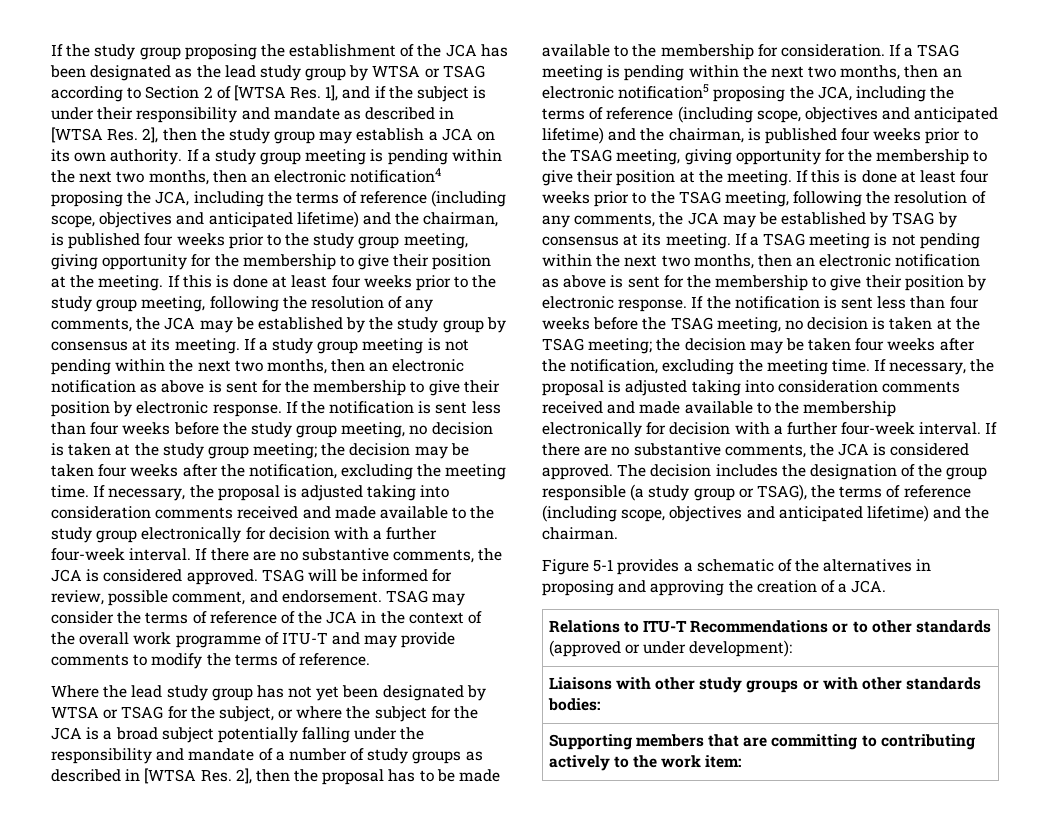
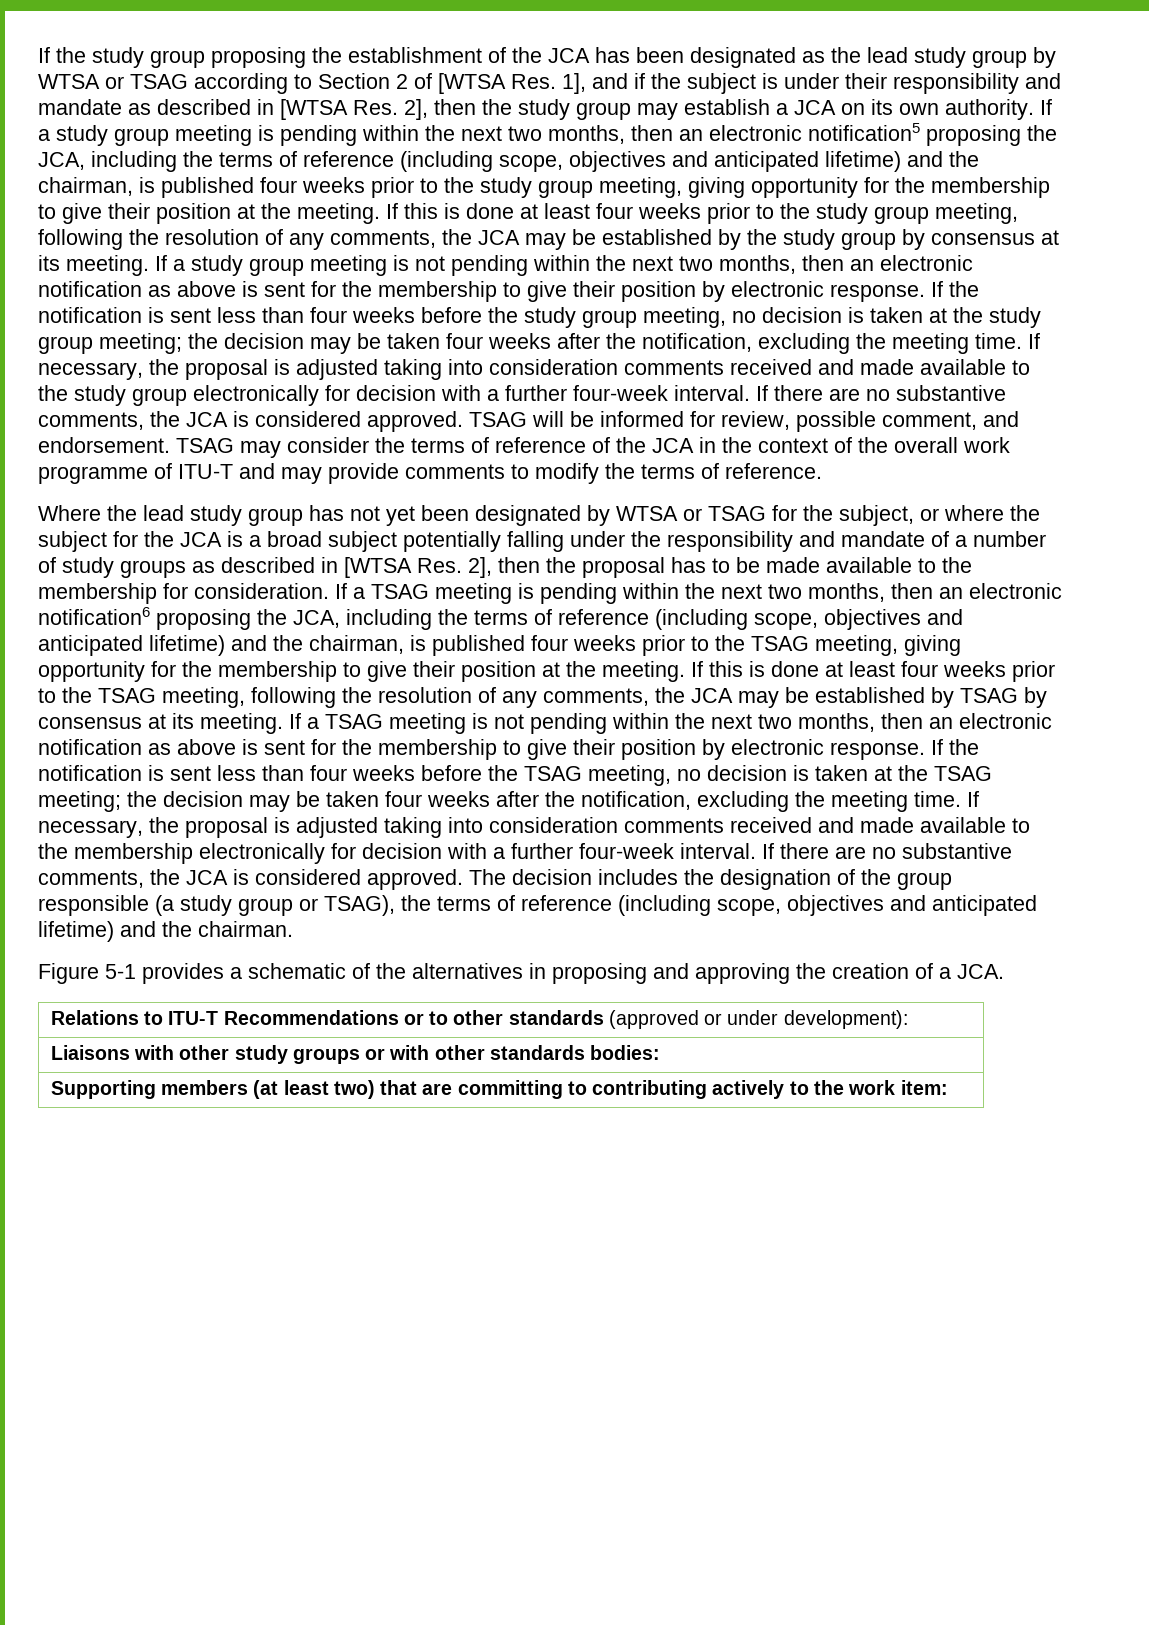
[350,168,442,183] notification4 -> [808,123,920,141] notification5
[618,84,710,99] notification5 -> [38,607,150,625] notification6
(704, 740) none -> [253,1080,375,1099] (at least two)

